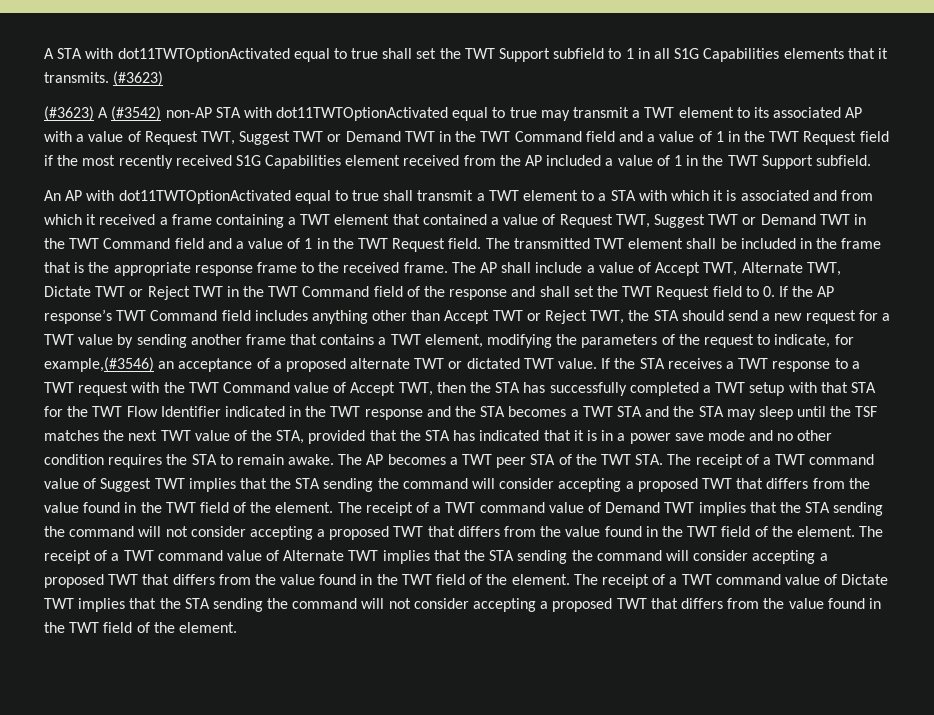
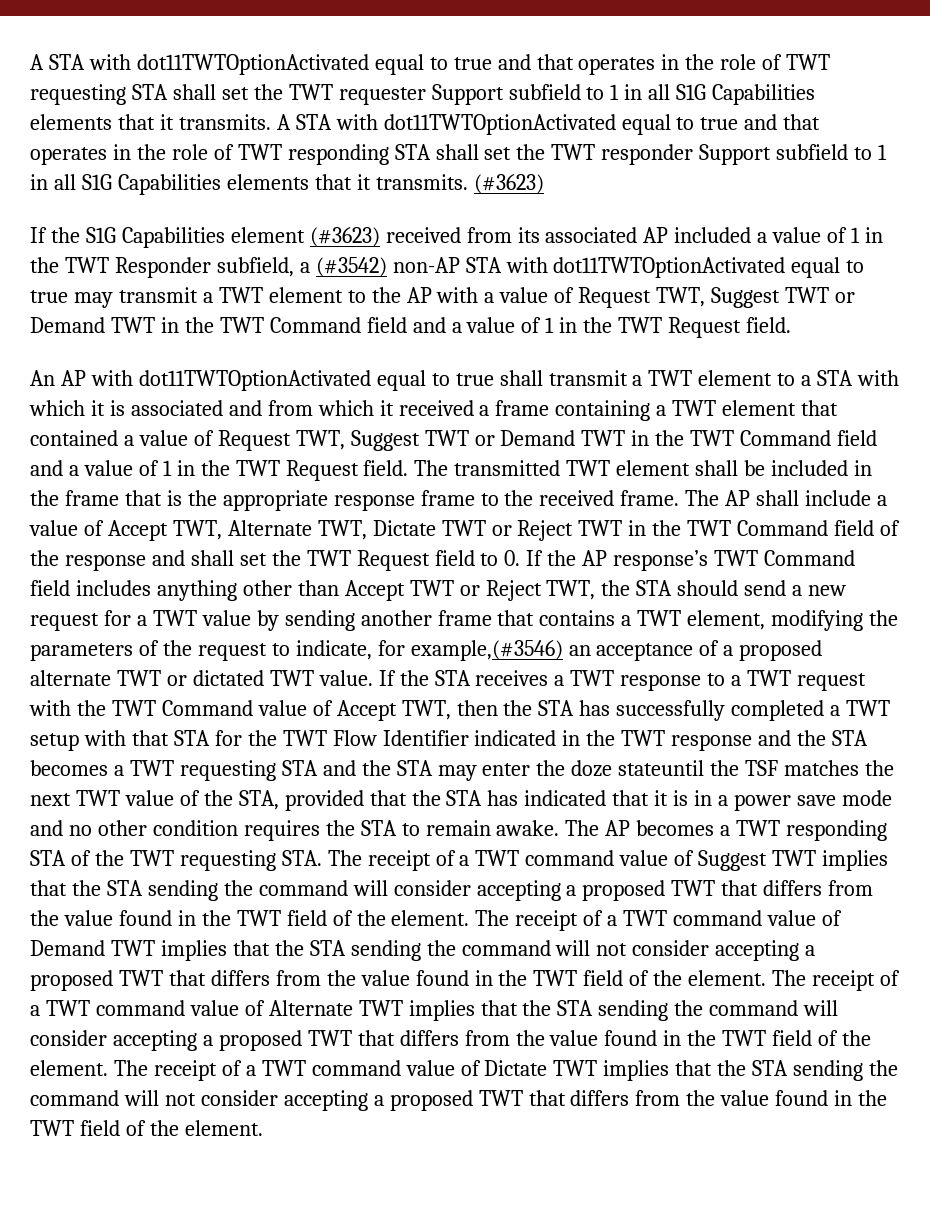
[44,48,495,62] A STA with dot11TWTOptionActivated equal to true shall set the TWT -> [30,54,831,75] [30,84,816,105] [30,114,821,135] [30,144,694,165] A STA with dot11TWTOptionActivated equal to true and that operates in the role of TWT requesting STA shall set the TWT requester Support subfield to 1 in all S1G Capabilities elements that it transmits. A STA with dot11TWTOptionActivated equal to true and that operates in the role of TWT responding STA shall set the TWT responder
[44,106,109,121] (#3623) A -> [30,227,884,248] [30,257,310,278] If the S1G Capabilities element (#3623) received from its associated AP included a value of 1 in the TWT Responder subfield, a
[753,107,842,118] its associated -> [371,287,401,303] the
[859,131,889,142] [44,155,871,169] field if the most recently received S1G Capabilities element received from the AP included a value of 1 in the TWT Support subfield. -> [746,317,792,333] field.
(613, 411) none -> [179,760,276,781] requesting
[758,406,827,420] sleep until -> [482,760,705,777] enter the doze stateuntil
[496,457,527,468] peer -> [786,820,888,841] responding
(631, 459) none -> [179,850,276,871] requesting

